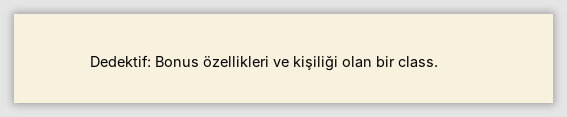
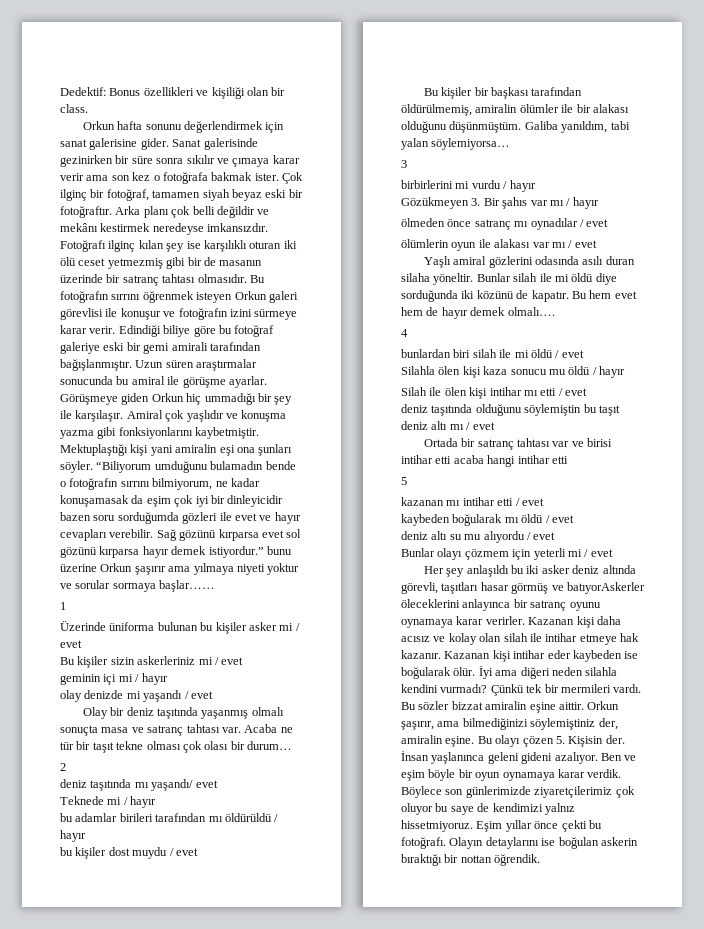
(438, 62) none -> [82,121,285,133] [60,138,258,150] [60,155,300,167] [60,172,303,184] [60,189,303,201] [60,206,270,218] [60,223,269,235] [60,240,297,252] [60,257,263,269] [60,274,265,286] [60,291,298,303] [60,308,298,320] [60,325,275,337] [60,342,261,354] [60,359,258,371] [60,376,267,388] [60,393,293,405] [60,410,287,422] [60,427,260,439] [60,444,293,456] [60,461,296,473] [60,478,260,490] [60,495,284,507] [60,512,301,524] [60,529,302,541] [60,546,292,558] [60,563,300,575] [60,580,216,592] [60,602,66,610] [60,621,300,634] [60,640,82,648] [60,656,244,668] [60,673,168,685] [60,690,213,702] [82,707,284,719] [60,724,293,736] [60,741,292,753] [60,763,66,771] [60,779,218,791] [60,796,157,808] [60,813,279,822] [60,830,86,842] [60,847,198,859] [423,87,583,99] [401,104,629,116] [401,121,630,133] [401,138,511,150] [401,160,407,168] [401,180,536,192] [401,197,599,209] [401,218,609,230] [401,239,597,251] [423,256,635,268] [401,273,617,285] [401,290,637,302] [401,307,555,319] [401,329,408,337] [401,349,584,358] [401,366,625,378] [401,387,587,399] [401,404,620,416] [401,421,495,430] [423,438,613,450] [401,455,568,467] [401,477,407,485] [401,497,544,506] [401,514,574,526] [401,531,556,543] [401,548,613,560] [423,565,636,577] [401,582,645,594] [401,599,601,611] [401,616,621,628] [401,633,639,645] [401,650,639,662] [401,666,618,679] [401,684,642,696] [401,701,620,713] [401,718,618,730] [401,735,625,747] [401,751,637,764] [401,769,622,781] [401,786,635,798] [401,803,575,815] [401,820,602,832] [401,837,638,849] [401,854,541,866] // Orkun hafta sonunu değerlendirmek için sanat galerisine gider. Sanat galerisinde gezinirken bir süre sonra sıkılır ve çımaya karar verir ama son kez o fotoğrafa bakmak ister. Çok ilginç bir fotoğraf, tamamen siyah beyaz eski bir fotoğraftır. Arka planı çok belli değildir ve mekânı kestirmek neredeyse imkansızdır. Fotoğrafı ilginç kılan şey ise karşılıklı oturan iki ölü ceset yetmezmiş gibi bir de masanın üzerinde bir satranç tahtası olmasıdır. Bu fotoğrafın sırrını öğrenmek isteyen Orkun galeri görevlisi ile konuşur ve fotoğrafın izini sürmeye karar verir. Edindiği biliye göre bu fotoğraf galeriye eski bir gemi amirali tarafından bağışlanmıştır. Uzun süren araştırmalar sonucunda bu amiral ile görüşme ayarlar. Görüşmeye giden Orkun hiç ummadığı bir şey ile karşılaşır. Amiral çok yaşlıdır ve konuşma yazma gibi fonksiyonlarını kaybetmiştir. Mektuplaştığı kişi yani amiralin eşi ona şunları söyler. “Biliyorum umduğunu bulamadın bende o fotoğrafın sırrını bilmiyorum, ne kadar konuşamasak da eşim çok iyi bir dinleyicidir bazen soru sorduğumda gözleri ile evet ve hayır cevapları verebilir. Sağ gözünü kırparsa evet sol gözünü kırparsa hayır demek istiyordur.” bunu üzerine Orkun şaşırır ama yılmaya niyeti yoktur ve sorular sormaya başlar…… // 1 // Üzerinde üniforma bulunan bu kişiler asker mi / evet // Bu kişiler sizin askerleriniz mi / evet // geminin içi mi / hayır // olay denizde mi yaşandı / evet // Olay bir deniz taşıtında yaşanmış olmalı sonuçta masa ve satranç tahtası var. Acaba ne tür bir taşıt tekne olması çok olası bir durum… // 2 // deniz taşıtında mı yaşandı/ evet // Teknede mi / hayır // bu adamlar birileri tarafından mı öldürüldü / hayır // bu kişiler dost muydu / evet // Bu kişiler bir başkası tarafından öldürülmemiş, amiralin ölümler ile bir alakası olduğunu düşünmüştüm. Galiba yanıldım, tabi yalan söylemiyorsa… // 3 // birbirlerini mi vurdu / hayır // Gözükmeyen 3. Bir şahıs var mı / hayır // ölmeden önce satranç mı oynadılar / evet // ölümlerin oyun ile alakası var mı / evet // Yaşlı amiral gözlerini odasında asılı duran silaha yöneltir. Bunlar silah ile mi öldü diye sorduğunda iki közünü de kapatır. Bu hem evet hem de hayır demek olmalı…. // 4 // bunlardan biri silah ile mi öldü / evet // Silahla ölen kişi kaza sonucu mu öldü / hayır // Silah ile ölen kişi intihar mı etti / evet // deniz taşıtında olduğunu söylemiştin bu taşıt deniz altı mı / evet // Ortada bir satranç tahtası var ve birisi intihar etti acaba hangi intihar etti // 5 // kazanan mı intihar etti / evet // kaybeden boğularak mı öldü / evet // deniz altı su mu alıyordu / evet // Bunlar olayı çözmem için yeterli mi / evet // Her şey anlaşıldı bu iki asker deniz altında görevli, taşıtları hasar görmüş ve batıyorAskerler öleceklerini anlayınca bir satranç oyunu oynamaya karar verirler. Kazanan kişi daha acısız ve kolay olan silah ile intihar etmeye hak kazanır. Kazanan kişi intihar eder kaybeden ise boğularak ölür. İyi ama diğeri neden silahla kendini vurmadı? Çünkü tek bir mermileri vardı. Bu sözler bizzat amiralin eşine aittir. Orkun şaşırır, ama bilmediğinizi söylemiştiniz der, amiralin eşine. Bu olayı çözen 5. Kişisin der. İnsan yaşlanınca geleni gideni azalıyor. Ben ve eşim böyle bir oyun oynamaya karar verdik. Böylece son günlerimizde ziyaretçilerimiz çok oluyor bu saye de kendimizi yalnız hissetmiyoruz. Eşim yıllar önce çekti bu fotoğrafı. Olayın detaylarını ise boğulan askerin bıraktığı bir nottan öğrendik.

